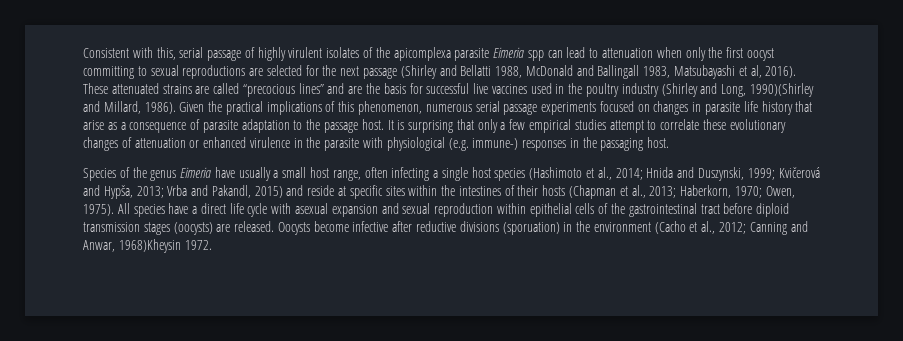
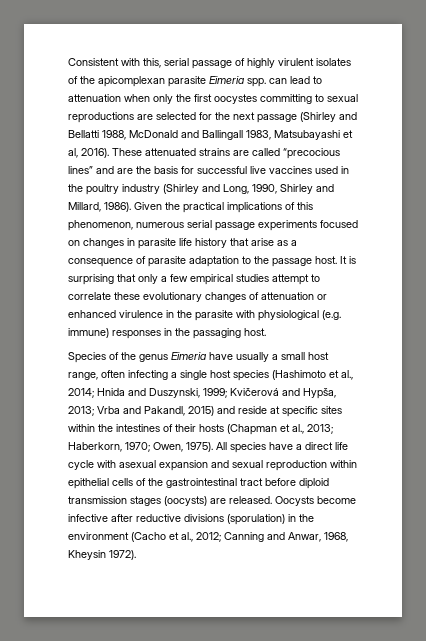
[393,47,451,61] apicomplexa -> [98,76,165,87] apicomplexan
[527,50,544,61] spp -> [247,78,266,87] spp.
[746,48,774,61] oocyst -> [214,94,257,104] oocystes
[749,83,814,97] 1990)(Shirley -> [252,184,313,194] 1990, Shirley
[472,138,519,150] immune-) -> [68,328,109,338] immune)
[502,222,560,235] (sporuation) -> [227,514,285,525] (sporulation)
[118,239,212,253] 1968)Kheysin 1972. -> [324,532,348,542] [68,550,136,560] 1968, Kheysin 1972).

